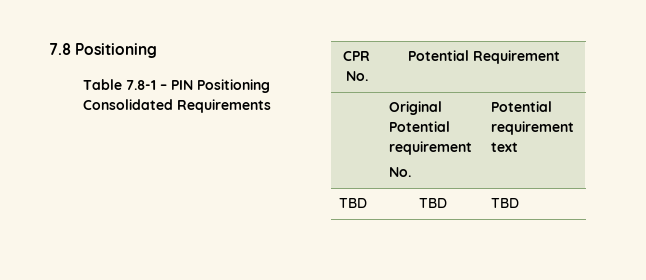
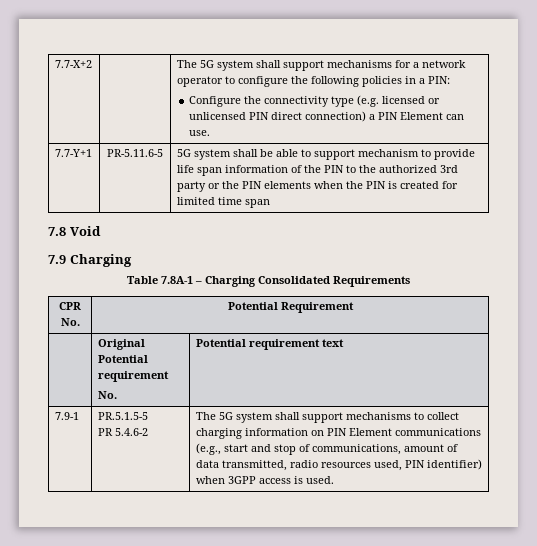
[49,43,158,58] [83,79,270,93] 7.8 Positioning // Table 7.8-1 – PIN Positioning -> [54,60,92,68] [176,60,466,71] [176,76,450,87] [188,95,440,107] [188,111,464,122] [188,130,210,136] [54,149,92,157] [107,149,163,157] [176,149,475,160] [176,165,458,176] [176,181,458,192] [176,197,270,208] [48,226,101,236] [48,254,132,267] [127,276,256,287] 7.7-X+2 | | The 5G system shall support mechanisms for a network operator to configure the following policies in a PIN: // Configure the connectivity type (e.g. licensed or unlicensed PIN direct connection) a PIN Element can use. // 7.7-Y+1 | PR-5.11.6-5 | 5G system shall be able to support mechanism to provide life span information of the PIN to the authorized 3rd party or the PIN elements when the PIN is created for limited time span // 7.8 Void // 7.9 Charging // Table 7.8A-1 – Charging
[338,198,367,208] [418,198,447,208] [490,198,519,208] TBD | TBD | TBD -> [54,412,79,420] [97,412,148,420] [97,428,148,436] [195,412,459,423] [195,428,481,439] [195,443,458,455] [195,459,482,471] [195,476,334,484] 7.9-1 | PR.5.1.5-5 // PR 5.4.6-2 | The 5G system shall support mechanisms to collect charging information on PIN Element communications (e.g., start and stop of communications, amount of data transmitted, radio resources used, PIN identifier) when 3GPP access is used.

